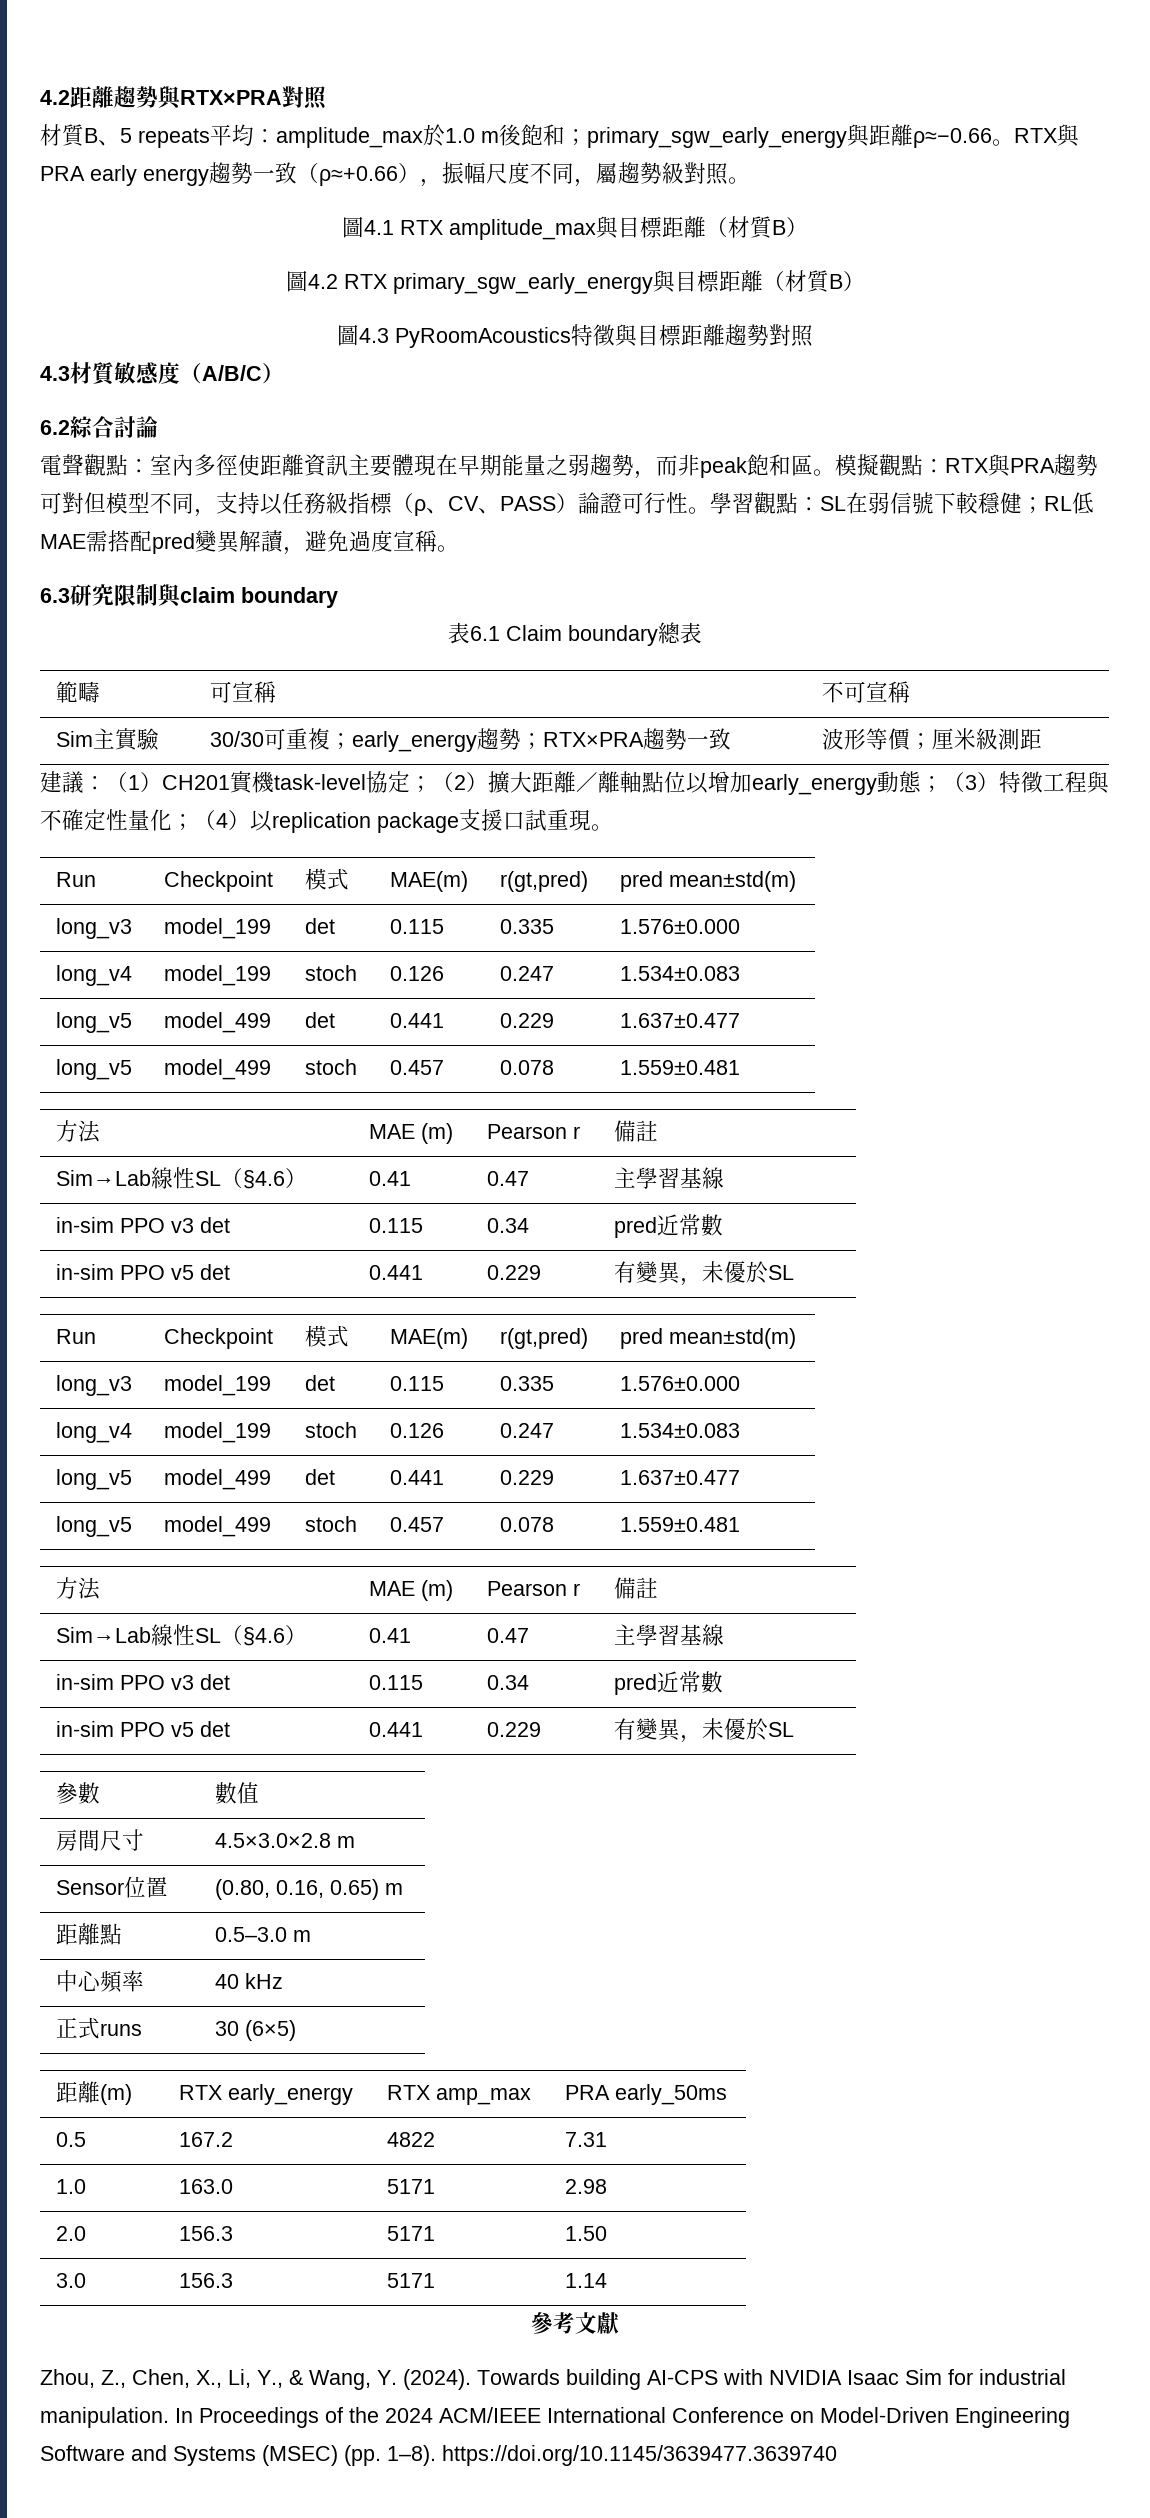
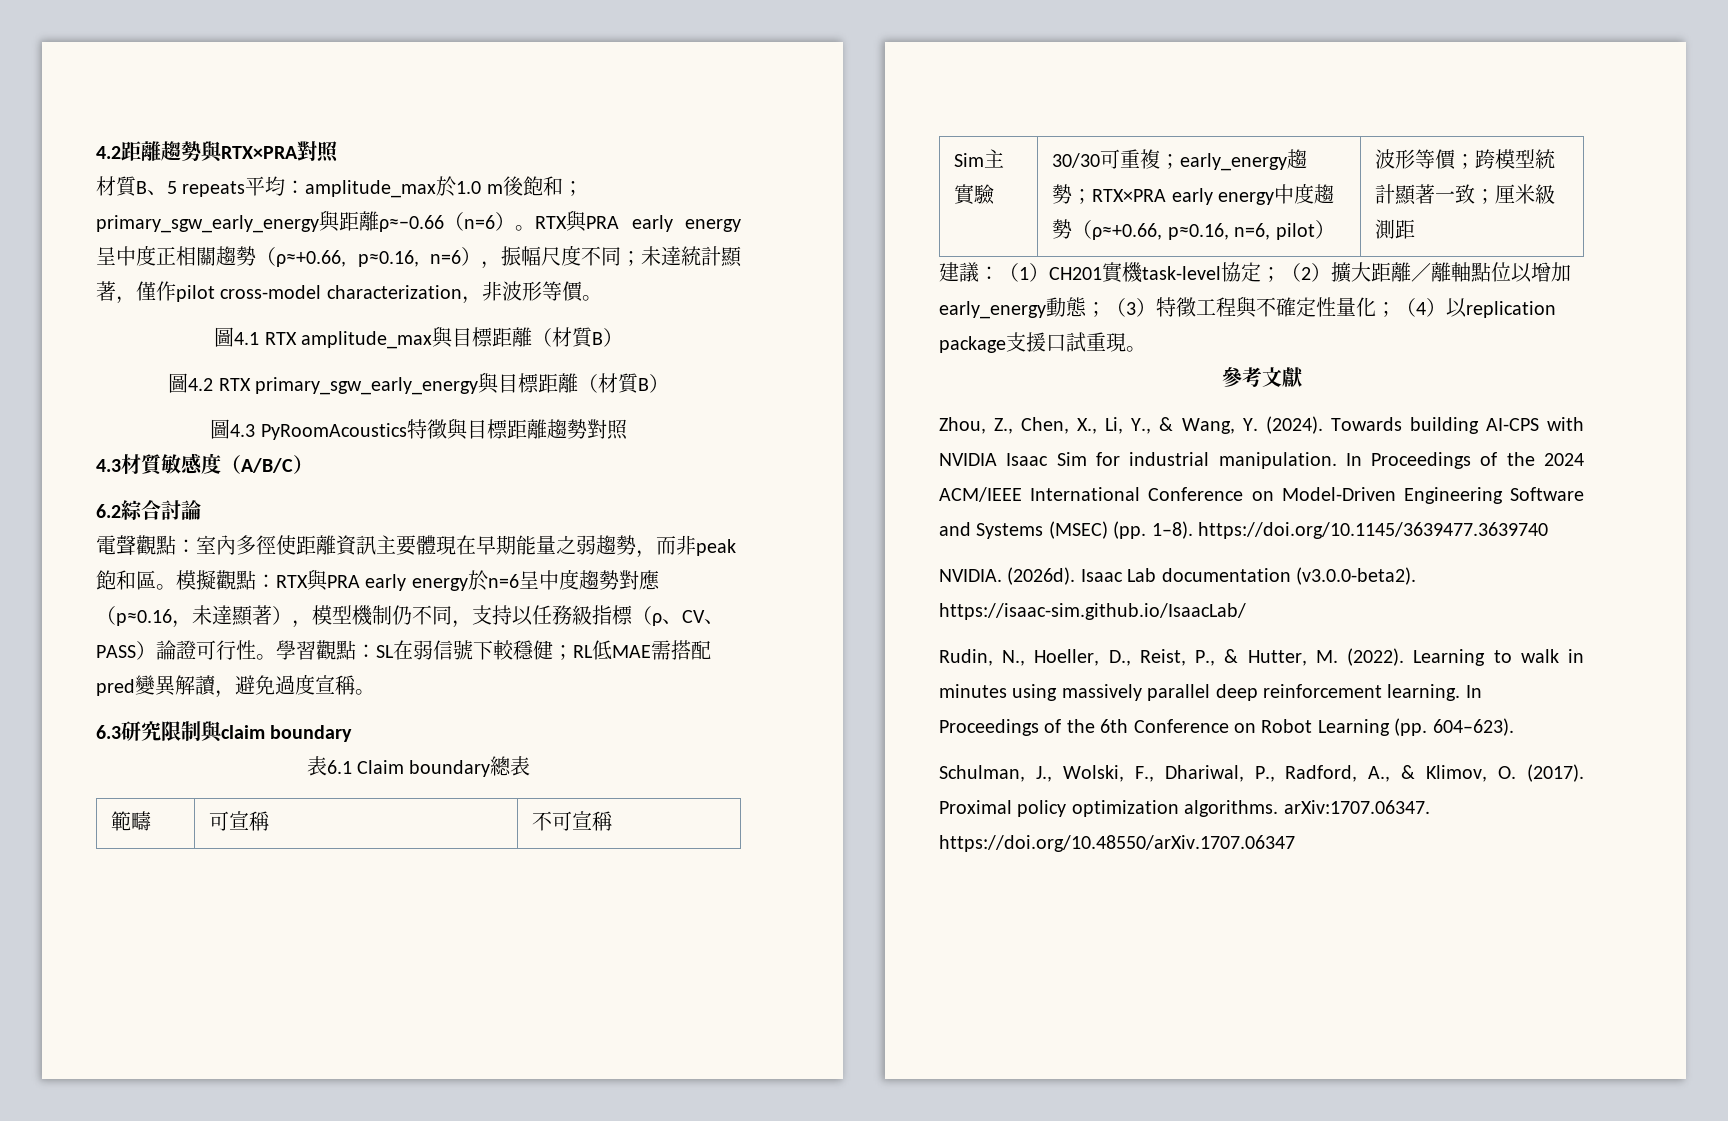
(992, 138) none -> [444,212,515,231] （n=6）
[209,162,728,187] 趨勢一致（ρ≈+0.66），振幅尺度不同，屬趨勢級對照 -> [96,245,742,269] [96,281,584,304] 呈中度正相關趨勢（ρ≈+0.66, p≈0.16, n=6），振幅尺度不同；未達統計顯著，僅作pilot cross-model characterization，非波形等價
[1054,454,1098,476] [40,492,150,514] 趨勢可對但模型 -> [365,569,660,591] [96,605,412,628] early energy於n=6呈中度趨勢對應（p≈0.16，未達顯著），模型機制仍
[642,728,731,750] [821,728,911,751] 趨勢一致 | 波形等價 -> [1171,183,1335,205] [1052,219,1335,240] [1375,149,1556,170] [1375,184,1476,205] early energy中度趨勢（ρ≈+0.66, p≈0.16, n=6, pilot） | 波形等價；跨模型統計顯著一致
[55,872,96,887] [163,871,273,892] [304,868,349,890] [389,871,468,892] [499,871,588,892] [619,871,796,892] [55,918,132,939] [163,918,271,939] [304,918,335,934] [389,919,444,934] [499,919,554,934] [619,919,740,934] [55,965,132,986] [163,965,271,986] [304,965,357,981] [389,966,444,981] [499,966,554,981] [619,966,740,981] [55,1012,132,1033] [163,1012,271,1033] [304,1012,335,1028] [389,1013,444,1028] [499,1013,554,1028] [619,1013,740,1028] [55,1059,132,1080] [163,1059,271,1080] [304,1059,357,1075] [389,1060,444,1075] [499,1060,554,1075] [619,1060,740,1075] [55,1120,100,1143] [368,1123,453,1144] [486,1124,580,1139] [613,1120,658,1142] [55,1167,307,1189] [368,1171,411,1186] [486,1171,529,1186] [613,1167,724,1189] [55,1217,230,1233] [368,1218,423,1233] [486,1218,529,1233] [613,1214,723,1238] [55,1264,230,1280] [368,1265,423,1280] [486,1265,541,1280] [613,1261,794,1286] [55,1329,96,1344] [163,1328,273,1349] [304,1325,349,1347] [389,1328,468,1349] [499,1328,588,1349] [619,1328,796,1349] [55,1375,132,1396] [163,1375,271,1396] [304,1375,335,1391] [389,1376,444,1391] [499,1376,554,1391] [619,1376,740,1391] [55,1422,132,1443] [163,1422,271,1443] [304,1422,357,1438] [389,1423,444,1438] [499,1423,554,1438] [619,1423,740,1438] [55,1469,132,1490] [163,1469,271,1490] [304,1469,335,1485] [389,1470,444,1485] [499,1470,554,1485] [619,1470,740,1485] [55,1516,132,1537] [163,1516,271,1537] [304,1516,357,1532] [389,1517,444,1532] [499,1517,554,1532] [619,1517,740,1532] [55,1577,100,1600] [368,1580,453,1601] [486,1581,580,1596] [613,1577,658,1599] [55,1624,307,1646] [368,1628,411,1643] [486,1628,529,1643] [613,1624,724,1646] [55,1674,230,1690] [368,1675,423,1690] [486,1675,529,1690] [613,1671,723,1695] [55,1721,230,1737] [368,1722,423,1737] [486,1722,541,1737] [613,1718,794,1743] [55,1782,100,1804] [214,1782,259,1804] [55,1829,144,1851] [214,1833,355,1848] [55,1876,168,1898] [214,1879,403,1900] [55,1923,122,1945] [214,1927,311,1942] [55,1970,144,1993] [214,1973,283,1989] [55,2017,142,2039] [214,2020,296,2041] [55,2081,132,2105] [178,2084,353,2105] [386,2085,531,2105] [564,2084,727,2105] [55,2132,86,2147] [178,2132,233,2147] [386,2132,435,2147] [564,2132,607,2147] [55,2179,86,2194] [178,2179,233,2194] [386,2179,435,2194] [564,2179,607,2194] [55,2226,86,2241] [178,2226,233,2241] [386,2226,435,2241] [564,2226,607,2241] [55,2273,86,2288] [178,2273,233,2288] [386,2273,435,2288] [564,2273,607,2288] // Run | Checkpoint | 模式 | MAE(m) | r(gt,pred) | pred mean±std(m) // long_v3 | model_199 | det | 0.115 | 0.335 | 1.576±0.000 // long_v4 | model_199 | stoch | 0.126 | 0.247 | 1.534±0.083 // long_v5 | model_499 | det | 0.441 | 0.229 | 1.637±0.477 // long_v5 | model_499 | stoch | 0.457 | 0.078 | 1.559±0.481 // 方法 | MAE (m) | Pearson r | 備註 // Sim→Lab線性SL（§4.6） | 0.41 | 0.47 | 主學習基線 // in-sim PPO v3 det | 0.115 | 0.34 | pred近常數 // in-sim PPO v5 det | 0.441 | 0.229 | 有變異，未優於SL // Run | Checkpoint | 模式 | MAE(m) | r(gt,pred) | pred mean±std(m) // long_v3 | model_199 | det | 0.115 | 0.335 | 1.576±0.000 // long_v4 | model_199 | stoch | 0.126 | 0.247 | 1.534±0.083 // long_v5 | model_499 | det | 0.441 | 0.229 | 1.637±0.477 // long_v5 | model_499 | stoch | 0.457 | 0.078 | 1.559±0.481 // 方法 | MAE (m) | Pearson r | 備註 // Sim→Lab線性SL（§4.6） | 0.41 | 0.47 | 主學習基線 // in-sim PPO v3 det | 0.115 | 0.34 | pred近常數 // in-sim PPO v5 det | 0.441 | 0.229 | 有變異，未優於SL // 參數 | 數值 // 房間尺寸 | 4.5×3.0×2.8 m // Sensor位置 | (0.80, 0.16, 0.65) m // 距離點 | 0.5–3.0 m // 中心頻率 | 40 kHz // 正式runs | 30 (6×5) // 距離(m) | RTX early_energy | RTX amp_max | PRA early_50ms // 0.5 | 167.2 | 4822 | 7.31 // 1.0 | 163.0 | 5171 | 2.98 // 2.0 | 156.3 | 5171 | 1.50 // 3.0 | 156.3 | 5171 | 1.14 -> (1146, 349) none
(837, 2455) none -> [939,567,1416,585] [939,603,1246,620] [939,648,1584,666] [939,684,1482,701] [939,718,1514,736] [939,764,1584,782] [939,800,1430,817] [939,835,1295,852] // NVIDIA. (2026d). Isaac Lab documentation (v3.0.0-beta2). https://isaac-sim.github.io/IsaacLab/ // Rudin, N., Hoeller, D., Reist, P., & Hutter, M. (2022). Learning to walk in minutes using massively parallel deep reinforcement learning. In Proceedings of the 6th Conference on Robot Learning (pp. 604–623). // Schulman, J., Wolski, F., Dhariwal, P., Radford, A., & Klimov, O. (2017). Proximal policy optimization algorithms. arXiv:1707.06347. https://doi.org/10.48550/arXiv.1707.06347

